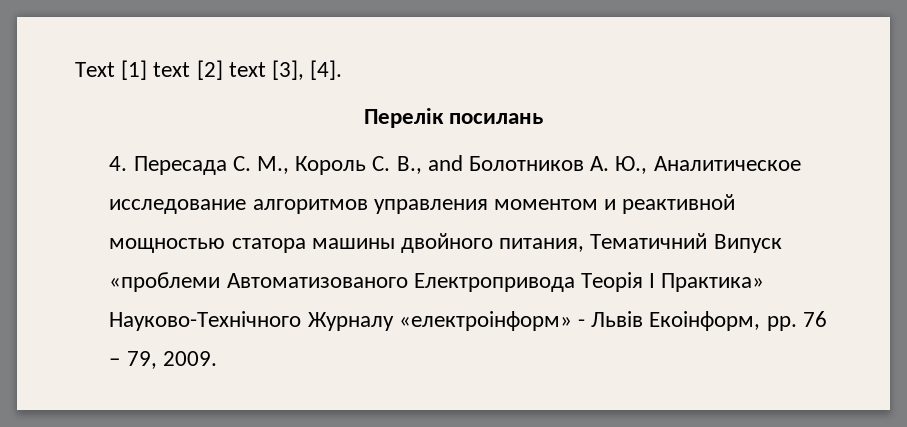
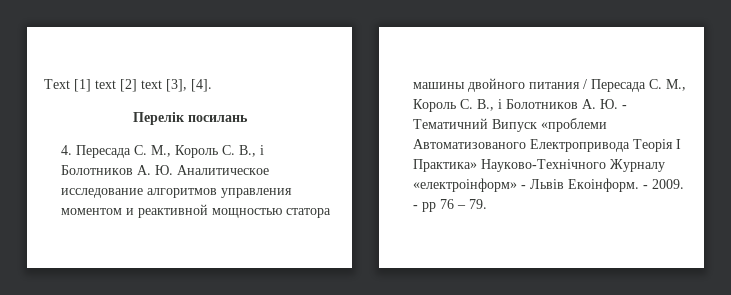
[427,155,648,174] and Болотников А. Ю., -> [259,145,264,155] [60,165,173,175] і Болотников А. Ю.
[499,238,585,252] питания, -> [528,79,686,92] [412,99,627,112] питания / Пересада С. М., Король С. В., і Болотников А. Ю. -
[649,311,827,331] [109,351,217,369] Екоінформ, pp. 76 – 79, 2009. -> [567,178,684,192] [412,199,487,212] Екоінформ. - 2009. - pp 76 – 79.

